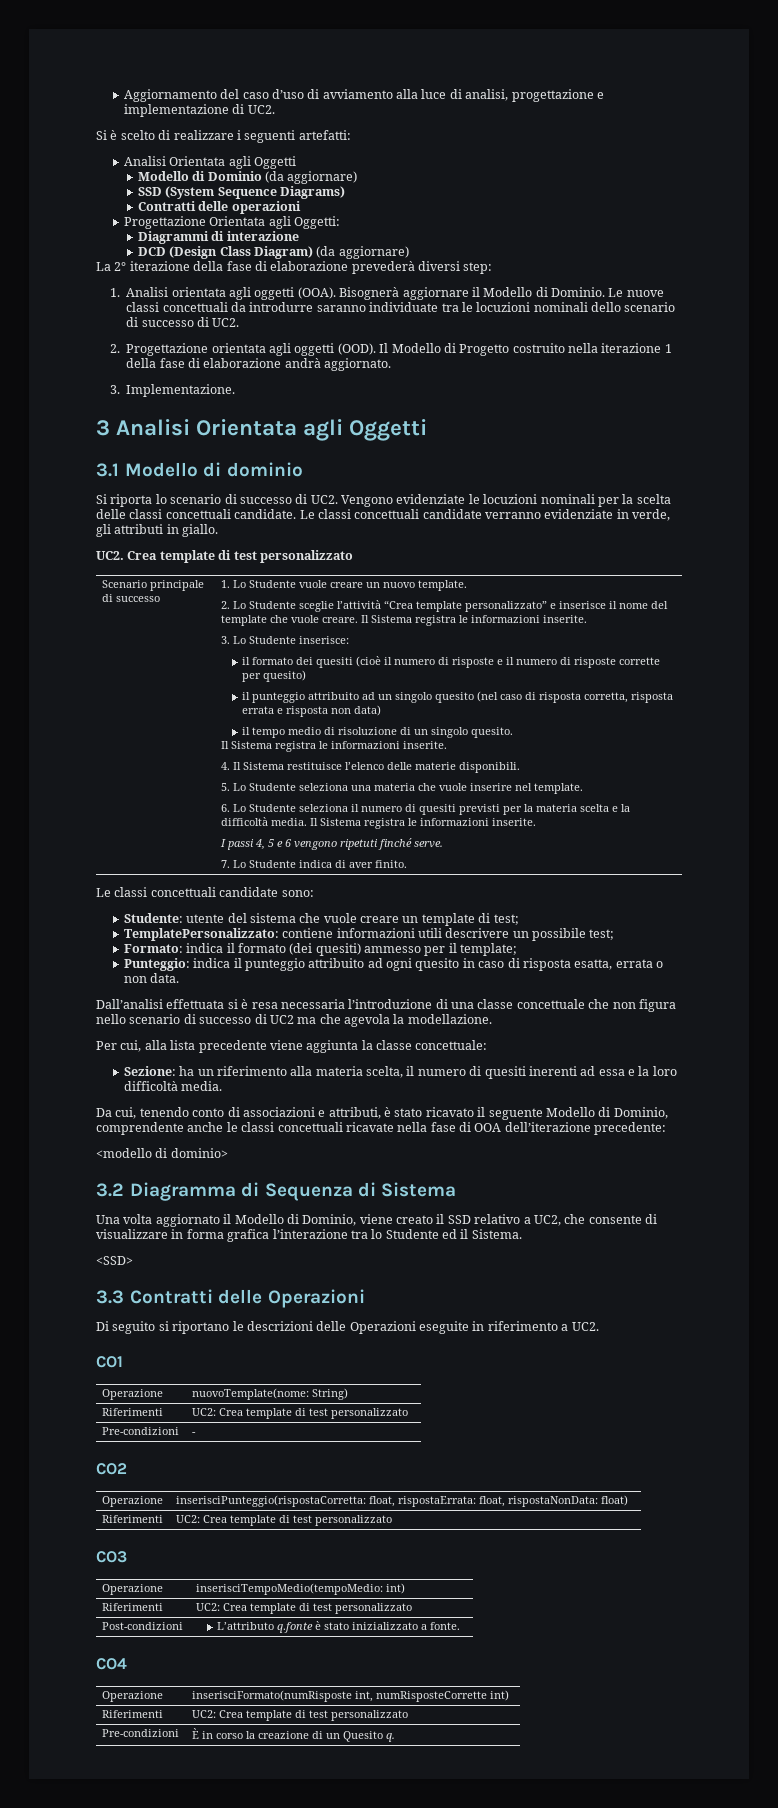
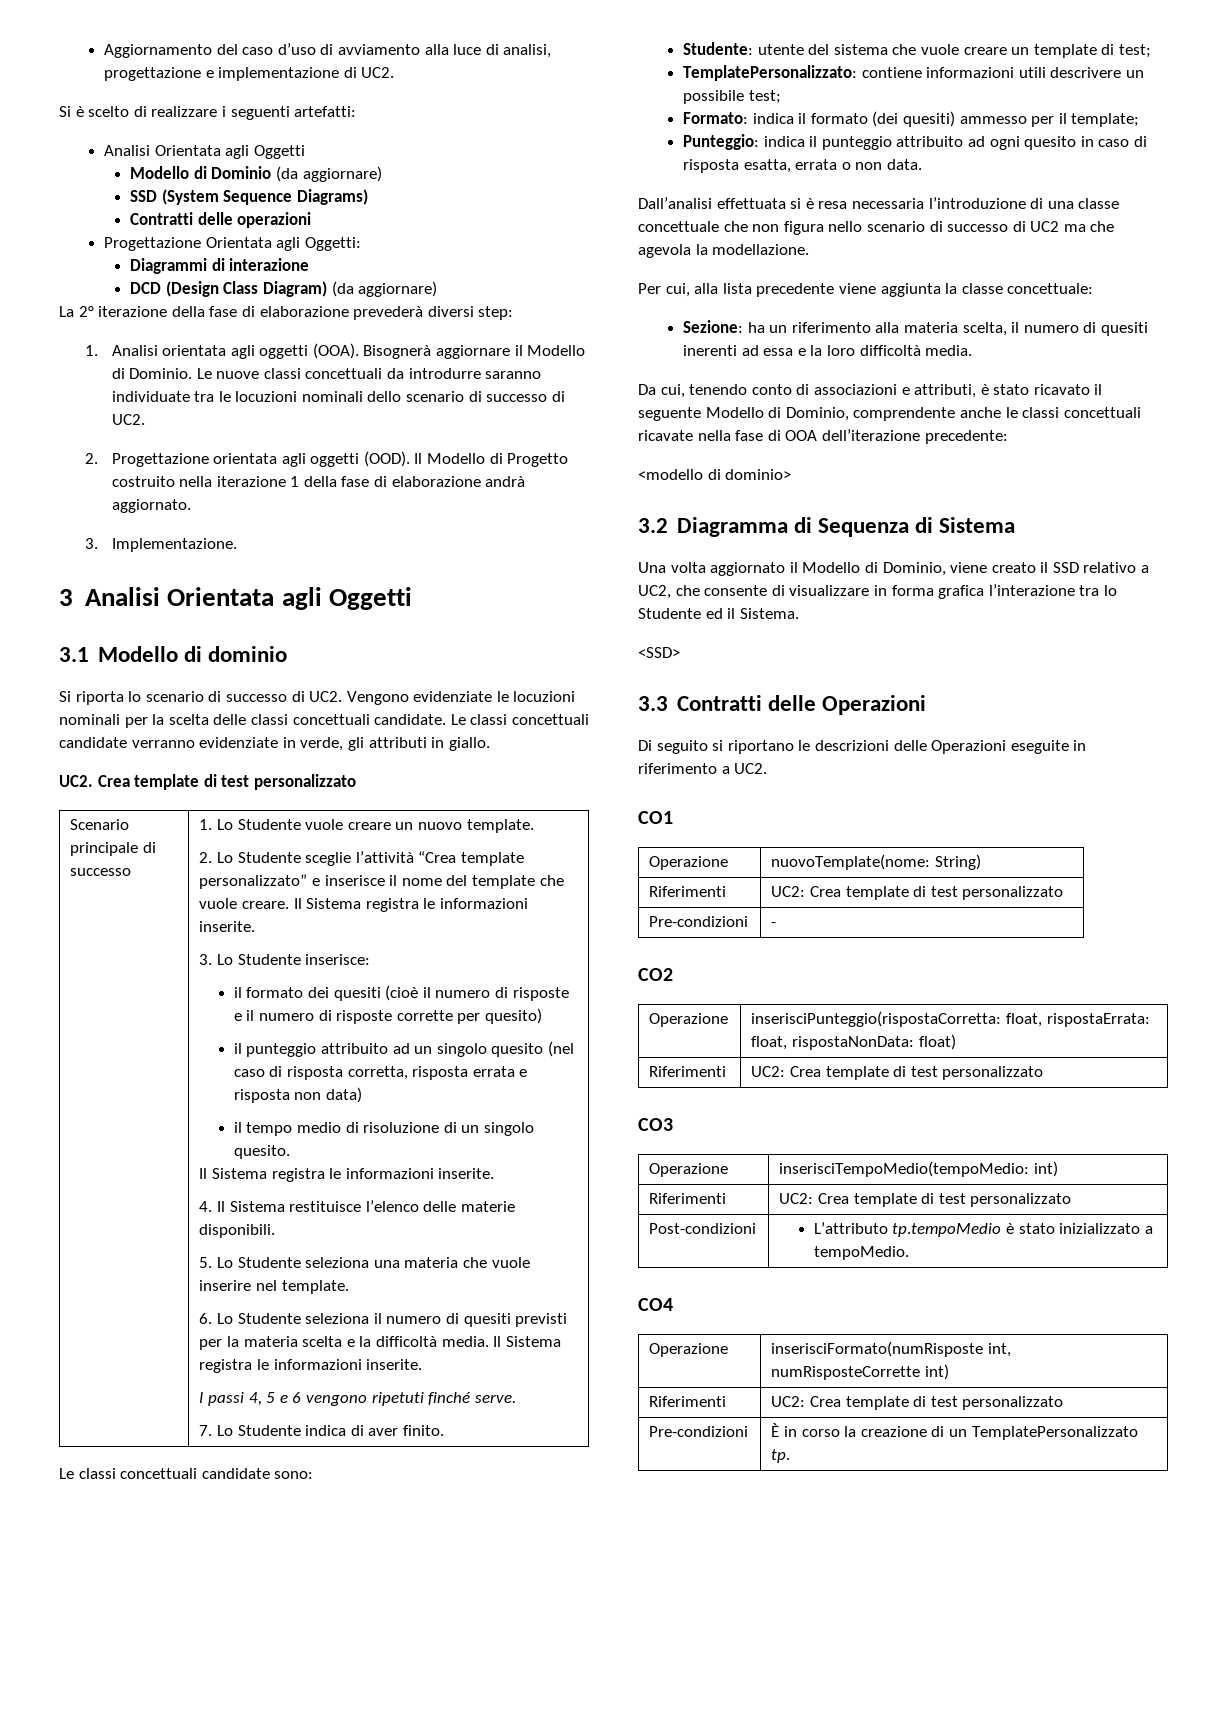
[276,1622,313,1633] q.fonte -> [892,1223,1002,1237] tp.tempoMedio
[429,1622,460,1630] fonte. -> [813,1246,909,1260] tempoMedio.
[343,1731,396,1742] Quesito q. -> [971,1426,1138,1440] [771,1449,791,1463] TemplatePersonalizzato tp.

